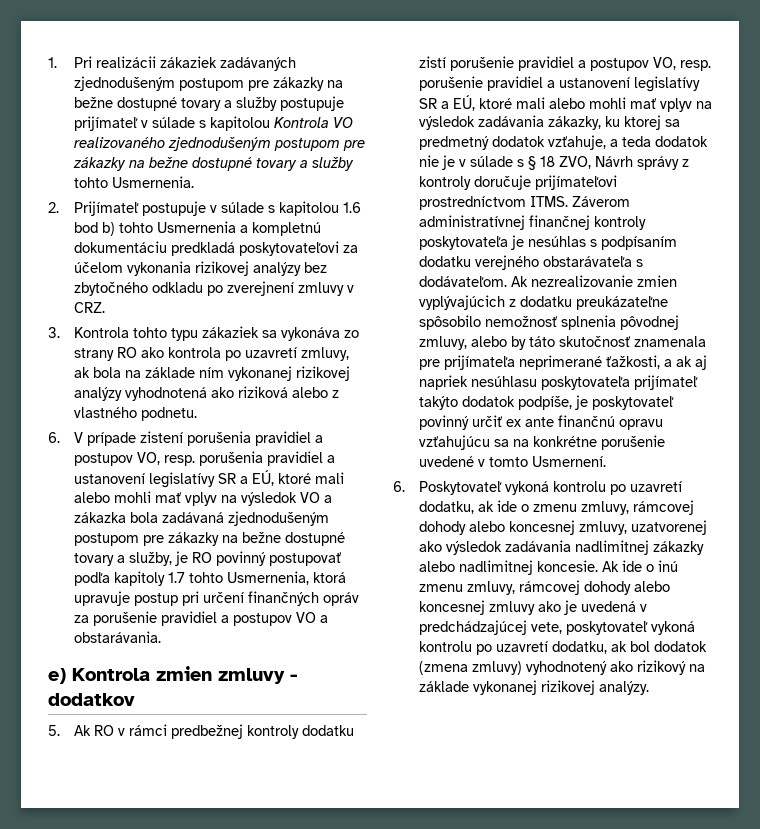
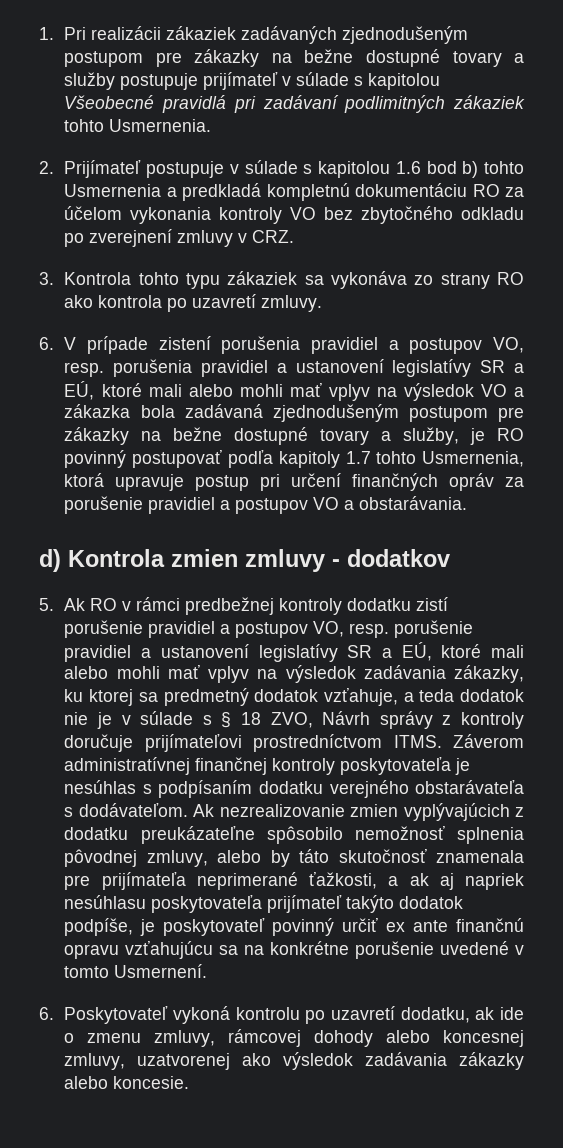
[273,117,353,128] [73,137,365,151] [72,157,354,171] Kontrola VO realizovaného zjednodušeným postupom pre zákazky na bežne dostupné tovary a služby -> [64,95,525,113] Všeobecné pravidlá pri zadávaní podlimitných zákaziek
(248, 229) none -> [182,183,262,201] predkladá
[170,241,339,256] predkladá poskytovateľovi -> [472,184,500,197] RO
[194,261,301,276] rizikovej analýzy -> [219,207,317,224] kontroly VO
[300,347,349,361] [73,366,350,381] [73,386,339,401] [73,407,197,421] zmluvy, ak bola na základe ním vykonanej rizikovej analýzy vyhodnotená ako riziková alebo z vlastného podnetu. -> [261,295,323,312] zmluvy.
[48,668,66,684] e) -> [39,549,61,572] d)
[574,540,649,555] nadlimitnej -> (448, 1059) none
[458,560,678,575] [418,580,670,595] [418,600,647,615] [418,620,695,635] [418,641,707,655] [418,660,705,675] [418,680,649,695] nadlimitnej koncesie. Ak ide o inú zmenu zmluvy, rámcovej dohody alebo koncesnej zmluvy ako je uvedená v predchádzajúcej vete, poskytovateľ vykoná kontrolu po uzavretí dodatku, ak bol dodatok (zmena zmluvy) vyhodnotený ako rizikový na základe vykonanej rizikovej analýzy. -> [113,1076,190,1089] koncesie.

